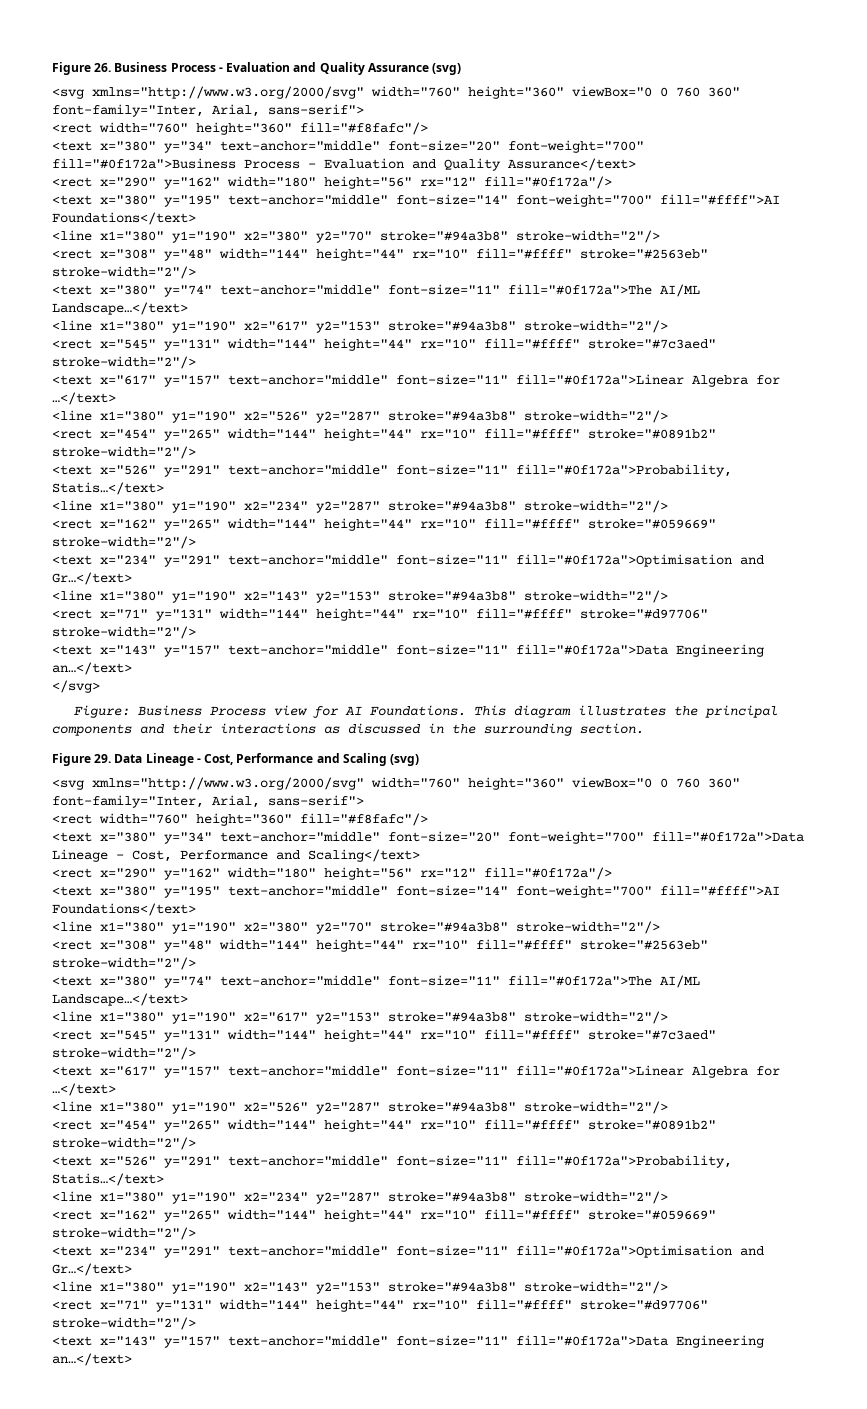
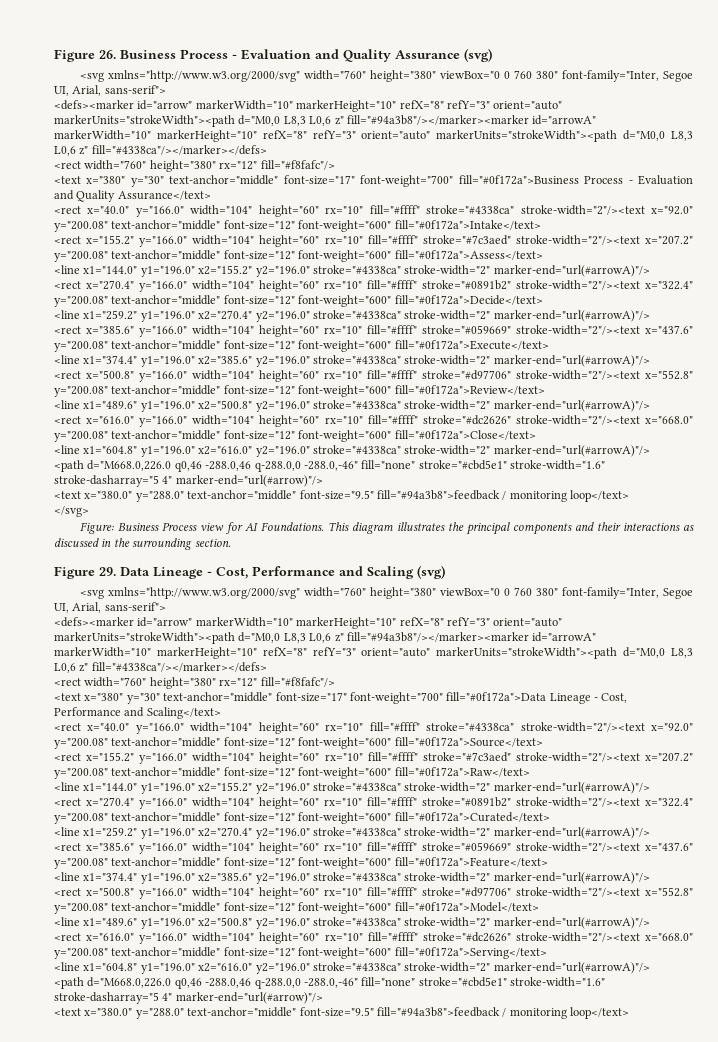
[468,86,740,99] [52,104,364,117] [52,122,428,135] [52,140,500,153] height="360" viewBox="0 0 760 360" font-family="Inter, Arial, sans-serif"> // <rect width="760" height="360" fill="#f8fafc"/> // <text x="380" y="34" text-anchor="middle" font-size="20" -> [370,70,694,82] [54,85,166,96] [54,100,563,112] [54,115,597,127] [54,130,693,142] [54,145,267,156] [54,160,335,172] [54,175,355,187] height="380" viewBox="0 0 760 380" font-family="Inter, Segoe UI, Arial, sans-serif"> // <defs><marker id="arrow" markerWidth="10" markerHeight="10" refX="8" refY="3" orient="auto" markerUnits="strokeWidth"><path d="M0,0 L8,3 L0,6 z" fill="#94a3b8"/></marker><marker id="arrowA" markerWidth="10" markerHeight="10" refX="8" refY="3" orient="auto" markerUnits="strokeWidth"><path d="M0,0 L8,3 L0,6 z" fill="#4338ca"/></marker></defs> // <rect width="760" height="380" rx="12" fill="#f8fafc"/> // <text x="380" y="30" text-anchor="middle" font-size="17"
[100,176,612,189] [52,194,780,207] [52,212,196,225] [52,230,660,243] [52,248,708,261] [52,266,196,279] [52,284,700,297] [52,302,188,315] [52,320,668,333] [52,338,716,351] [52,356,196,369] [52,374,780,387] [52,392,116,405] [52,410,668,423] [52,428,716,441] [52,446,196,459] [52,464,732,477] [52,482,164,495] [52,500,668,513] [52,518,716,531] [52,536,196,549] [52,554,764,567] [52,572,132,585] [52,590,668,603] [52,608,708,621] [52,626,196,639] [52,644,764,657] [52,662,132,675] x="290" y="162" width="180" height="56" rx="12" fill="#0f172a"/> // <text x="380" y="195" text-anchor="middle" font-size="14" font-weight="700" fill="#ffff">AI Foundations</text> // <line x1="380" y1="190" x2="380" y2="70" stroke="#94a3b8" stroke-width="2"/> // <rect x="308" y="48" width="144" height="44" rx="10" fill="#ffff" stroke="#2563eb" stroke-width="2"/> // <text x="380" y="74" text-anchor="middle" font-size="11" fill="#0f172a">The AI/ML Landscape…</text> // <line x1="380" y1="190" x2="617" y2="153" stroke="#94a3b8" stroke-width="2"/> // <rect x="545" y="131" width="144" height="44" rx="10" fill="#ffff" stroke="#7c3aed" stroke-width="2"/> // <text x="617" y="157" text-anchor="middle" font-size="11" fill="#0f172a">Linear Algebra for …</text> // <line x1="380" y1="190" x2="526" y2="287" stroke="#94a3b8" stroke-width="2"/> // <rect x="454" y="265" width="144" height="44" rx="10" fill="#ffff" stroke="#0891b2" stroke-width="2"/> // <text x="526" y="291" text-anchor="middle" font-size="11" fill="#0f172a">Probability, Statis…</text> // <line x1="380" y1="190" x2="234" y2="287" stroke="#94a3b8" stroke-width="2"/> // <rect x="162" y="265" width="144" height="44" rx="10" fill="#ffff" stroke="#059669" stroke-width="2"/> // <text x="234" y="291" text-anchor="middle" font-size="11" fill="#0f172a">Optimisation and Gr…</text> // <line x1="380" y1="190" x2="143" y2="153" stroke="#94a3b8" stroke-width="2"/> // <rect x="71" y="131" width="144" height="44" rx="10" fill="#ffff" stroke="#d97706" stroke-width="2"/> // <text x="143" y="157" text-anchor="middle" font-size="11" fill="#0f172a">Data Engineering an…</text> -> [87,205,694,217] [54,220,541,232] [54,235,693,247] [54,250,543,262] [54,265,650,277] [54,280,693,292] [54,295,543,307] [54,310,650,322] [54,325,693,337] [54,340,549,352] [54,355,650,367] [54,370,693,382] [54,385,545,397] [54,400,650,412] [54,415,693,427] [54,430,536,442] [54,445,650,457] [54,460,605,472] [54,475,323,487] [54,490,629,502] x="40.0" y="166.0" width="104" height="60" rx="10" fill="#ffff" stroke="#4338ca" stroke-width="2"/><text x="92.0" y="200.08" text-anchor="middle" font-size="12" font-weight="600" fill="#0f172a">Intake</text> // <rect x="155.2" y="166.0" width="104" height="60" rx="10" fill="#ffff" stroke="#7c3aed" stroke-width="2"/><text x="207.2" y="200.08" text-anchor="middle" font-size="12" font-weight="600" fill="#0f172a">Assess</text> // <line x1="144.0" y1="196.0" x2="155.2" y2="196.0" stroke="#4338ca" stroke-width="2" marker-end="url(#arrowA)"/> // <rect x="270.4" y="166.0" width="104" height="60" rx="10" fill="#ffff" stroke="#0891b2" stroke-width="2"/><text x="322.4" y="200.08" text-anchor="middle" font-size="12" font-weight="600" fill="#0f172a">Decide</text> // <line x1="259.2" y1="196.0" x2="270.4" y2="196.0" stroke="#4338ca" stroke-width="2" marker-end="url(#arrowA)"/> // <rect x="385.6" y="166.0" width="104" height="60" rx="10" fill="#ffff" stroke="#059669" stroke-width="2"/><text x="437.6" y="200.08" text-anchor="middle" font-size="12" font-weight="600" fill="#0f172a">Execute</text> // <line x1="374.4" y1="196.0" x2="385.6" y2="196.0" stroke="#4338ca" stroke-width="2" marker-end="url(#arrowA)"/> // <rect x="500.8" y="166.0" width="104" height="60" rx="10" fill="#ffff" stroke="#d97706" stroke-width="2"/><text x="552.8" y="200.08" text-anchor="middle" font-size="12" font-weight="600" fill="#0f172a">Review</text> // <line x1="489.6" y1="196.0" x2="500.8" y2="196.0" stroke="#4338ca" stroke-width="2" marker-end="url(#arrowA)"/> // <rect x="616.0" y="166.0" width="104" height="60" rx="10" fill="#ffff" stroke="#dc2626" stroke-width="2"/><text x="668.0" y="200.08" text-anchor="middle" font-size="12" font-weight="600" fill="#0f172a">Close</text> // <line x1="604.8" y1="196.0" x2="616.0" y2="196.0" stroke="#4338ca" stroke-width="2" marker-end="url(#arrowA)"/> // <path d="M668.0,226.0 q0,46 -288.0,46 q-288.0,0 -288.0,-46" fill="none" stroke="#cbd5e1" stroke-width="1.6" stroke-dasharray="5 4" marker-end="url(#arrow)"/> // <text x="380.0" y="288.0" text-anchor="middle" font-size="9.5" fill="#94a3b8">feedback / monitoring loop</text>
[468,777,740,790] [52,795,364,808] [52,813,428,826] [52,831,500,844] height="360" viewBox="0 0 760 360" font-family="Inter, Arial, sans-serif"> // <rect width="760" height="360" fill="#f8fafc"/> // <text x="380" y="34" text-anchor="middle" font-size="20" -> [370,587,694,599] [54,602,166,613] [54,617,563,629] [54,632,597,644] [54,647,693,659] [54,662,267,673] [54,677,335,689] [54,692,347,704] height="380" viewBox="0 0 760 380" font-family="Inter, Segoe UI, Arial, sans-serif"> // <defs><marker id="arrow" markerWidth="10" markerHeight="10" refX="8" refY="3" orient="auto" markerUnits="strokeWidth"><path d="M0,0 L8,3 L0,6 z" fill="#94a3b8"/></marker><marker id="arrowA" markerWidth="10" markerHeight="10" refX="8" refY="3" orient="auto" markerUnits="strokeWidth"><path d="M0,0 L8,3 L0,6 z" fill="#4338ca"/></marker></defs> // <rect width="760" height="380" rx="12" fill="#f8fafc"/> // <text x="380" y="30" text-anchor="middle" font-size="17"
[100,867,612,880] [52,885,780,898] [52,903,196,916] [52,921,660,934] [52,939,708,952] [52,957,196,970] [52,975,700,988] [52,993,188,1006] [52,1011,668,1024] [52,1029,716,1042] [52,1047,196,1060] [52,1065,780,1078] [52,1083,116,1096] [52,1101,668,1114] [52,1119,716,1132] [52,1137,196,1150] [52,1155,732,1168] [52,1173,164,1186] [52,1191,668,1204] [52,1209,716,1222] [52,1227,196,1240] [52,1245,764,1258] [52,1263,132,1276] [52,1281,668,1294] [52,1299,708,1312] [52,1317,196,1330] [52,1335,764,1348] [52,1353,132,1366] x="290" y="162" width="180" height="56" rx="12" fill="#0f172a"/> // <text x="380" y="195" text-anchor="middle" font-size="14" font-weight="700" fill="#ffff">AI Foundations</text> // <line x1="380" y1="190" x2="380" y2="70" stroke="#94a3b8" stroke-width="2"/> // <rect x="308" y="48" width="144" height="44" rx="10" fill="#ffff" stroke="#2563eb" stroke-width="2"/> // <text x="380" y="74" text-anchor="middle" font-size="11" fill="#0f172a">The AI/ML Landscape…</text> // <line x1="380" y1="190" x2="617" y2="153" stroke="#94a3b8" stroke-width="2"/> // <rect x="545" y="131" width="144" height="44" rx="10" fill="#ffff" stroke="#7c3aed" stroke-width="2"/> // <text x="617" y="157" text-anchor="middle" font-size="11" fill="#0f172a">Linear Algebra for …</text> // <line x1="380" y1="190" x2="526" y2="287" stroke="#94a3b8" stroke-width="2"/> // <rect x="454" y="265" width="144" height="44" rx="10" fill="#ffff" stroke="#0891b2" stroke-width="2"/> // <text x="526" y="291" text-anchor="middle" font-size="11" fill="#0f172a">Probability, Statis…</text> // <line x1="380" y1="190" x2="234" y2="287" stroke="#94a3b8" stroke-width="2"/> // <rect x="162" y="265" width="144" height="44" rx="10" fill="#ffff" stroke="#059669" stroke-width="2"/> // <text x="234" y="291" text-anchor="middle" font-size="11" fill="#0f172a">Optimisation and Gr…</text> // <line x1="380" y1="190" x2="143" y2="153" stroke="#94a3b8" stroke-width="2"/> // <rect x="71" y="131" width="144" height="44" rx="10" fill="#ffff" stroke="#d97706" stroke-width="2"/> // <text x="143" y="157" text-anchor="middle" font-size="11" fill="#0f172a">Data Engineering an…</text> -> [87,722,694,734] [54,737,543,749] [54,752,693,764] [54,767,530,779] [54,782,650,794] [54,797,693,809] [54,812,550,824] [54,827,650,839] [54,842,693,854] [54,857,548,869] [54,872,650,884] [54,887,693,899] [54,902,539,914] [54,917,650,929] [54,932,693,944] [54,947,547,959] [54,962,650,974] [54,977,605,989] [54,992,323,1004] [54,1007,629,1019] x="40.0" y="166.0" width="104" height="60" rx="10" fill="#ffff" stroke="#4338ca" stroke-width="2"/><text x="92.0" y="200.08" text-anchor="middle" font-size="12" font-weight="600" fill="#0f172a">Source</text> // <rect x="155.2" y="166.0" width="104" height="60" rx="10" fill="#ffff" stroke="#7c3aed" stroke-width="2"/><text x="207.2" y="200.08" text-anchor="middle" font-size="12" font-weight="600" fill="#0f172a">Raw</text> // <line x1="144.0" y1="196.0" x2="155.2" y2="196.0" stroke="#4338ca" stroke-width="2" marker-end="url(#arrowA)"/> // <rect x="270.4" y="166.0" width="104" height="60" rx="10" fill="#ffff" stroke="#0891b2" stroke-width="2"/><text x="322.4" y="200.08" text-anchor="middle" font-size="12" font-weight="600" fill="#0f172a">Curated</text> // <line x1="259.2" y1="196.0" x2="270.4" y2="196.0" stroke="#4338ca" stroke-width="2" marker-end="url(#arrowA)"/> // <rect x="385.6" y="166.0" width="104" height="60" rx="10" fill="#ffff" stroke="#059669" stroke-width="2"/><text x="437.6" y="200.08" text-anchor="middle" font-size="12" font-weight="600" fill="#0f172a">Feature</text> // <line x1="374.4" y1="196.0" x2="385.6" y2="196.0" stroke="#4338ca" stroke-width="2" marker-end="url(#arrowA)"/> // <rect x="500.8" y="166.0" width="104" height="60" rx="10" fill="#ffff" stroke="#d97706" stroke-width="2"/><text x="552.8" y="200.08" text-anchor="middle" font-size="12" font-weight="600" fill="#0f172a">Model</text> // <line x1="489.6" y1="196.0" x2="500.8" y2="196.0" stroke="#4338ca" stroke-width="2" marker-end="url(#arrowA)"/> // <rect x="616.0" y="166.0" width="104" height="60" rx="10" fill="#ffff" stroke="#dc2626" stroke-width="2"/><text x="668.0" y="200.08" text-anchor="middle" font-size="12" font-weight="600" fill="#0f172a">Serving</text> // <line x1="604.8" y1="196.0" x2="616.0" y2="196.0" stroke="#4338ca" stroke-width="2" marker-end="url(#arrowA)"/> // <path d="M668.0,226.0 q0,46 -288.0,46 q-288.0,0 -288.0,-46" fill="none" stroke="#cbd5e1" stroke-width="1.6" stroke-dasharray="5 4" marker-end="url(#arrow)"/> // <text x="380.0" y="288.0" text-anchor="middle" font-size="9.5" fill="#94a3b8">feedback / monitoring loop</text>

